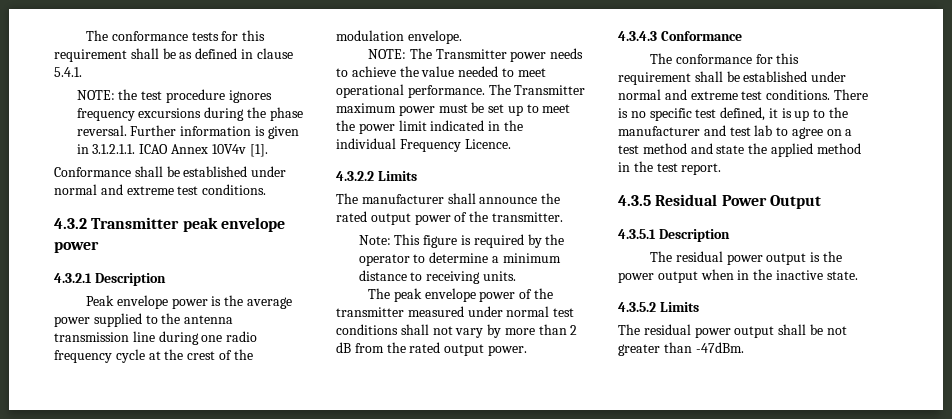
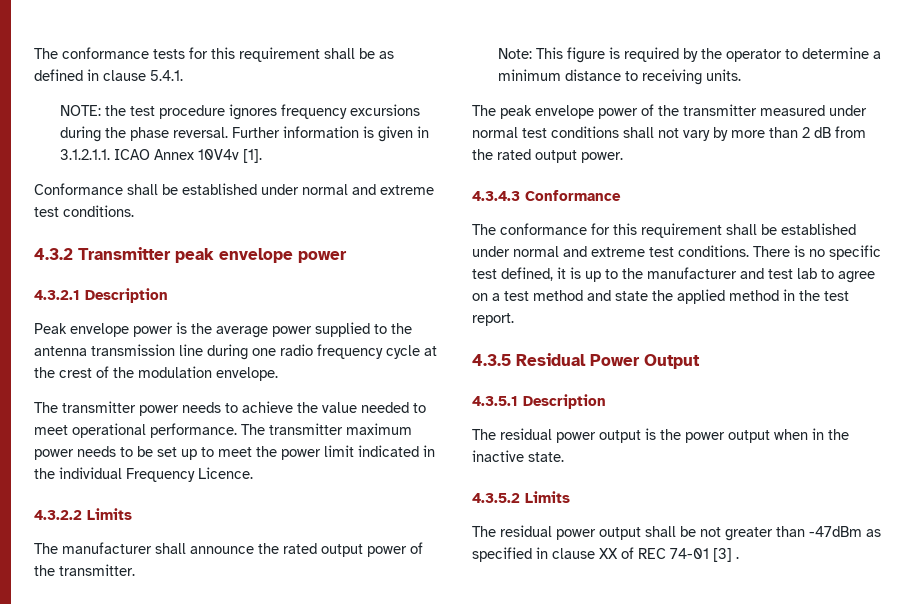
[367,48,507,59] NOTE: The Transmitter -> [34,401,136,413] The transmitter
[514,85,586,95] Transmitter -> [269,423,343,435] transmitter
[438,104,468,113] must -> [77,446,133,457] needs to
[695,342,744,353] -47dBm. -> [809,526,881,537] [472,547,739,562] -47dBm as specified in clause XX of REC 74-01 [3] .

